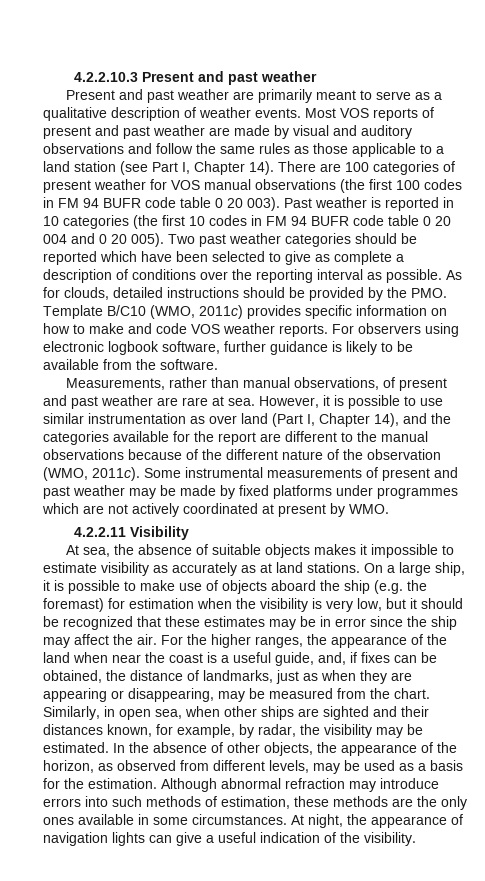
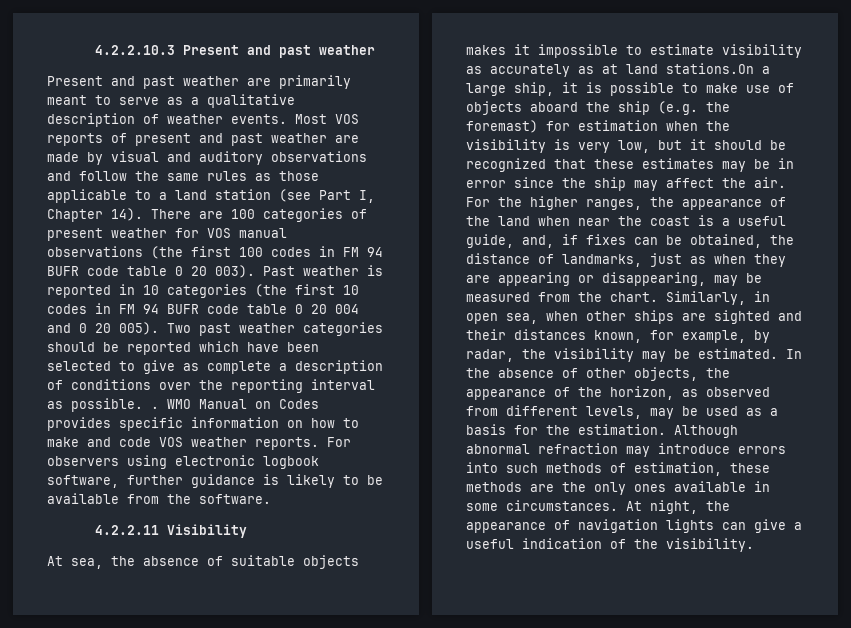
[446,270,462,280] [43,287,447,301] [43,305,243,319] As for clouds, detailed instructions should be provided by the PMO. Template B/C10 (WMO, 2011c) -> [151,399,319,409] . WMO Manual on Codes
[65,377,447,391] [43,395,443,409] [43,413,451,427] [43,431,428,445] [43,449,441,460] [43,467,458,481] [43,485,458,499] [42,503,389,517] // Measurements, rather than manual observations, of present and past weather are rare at sea. However, it is possible to use similar instrumentation as over land (Part I, Chapter 14), and the categories available for the report are different to the manual observations because of the different nature of the observation (WMO, 2011c). Some instrumental measurements of present and past weather may be made by fixed platforms under programmes which are not actively coordinated at present by WMO. -> (271, 499) none
[307,562,383,573] stations. On -> [666,63,754,74] stations.On

